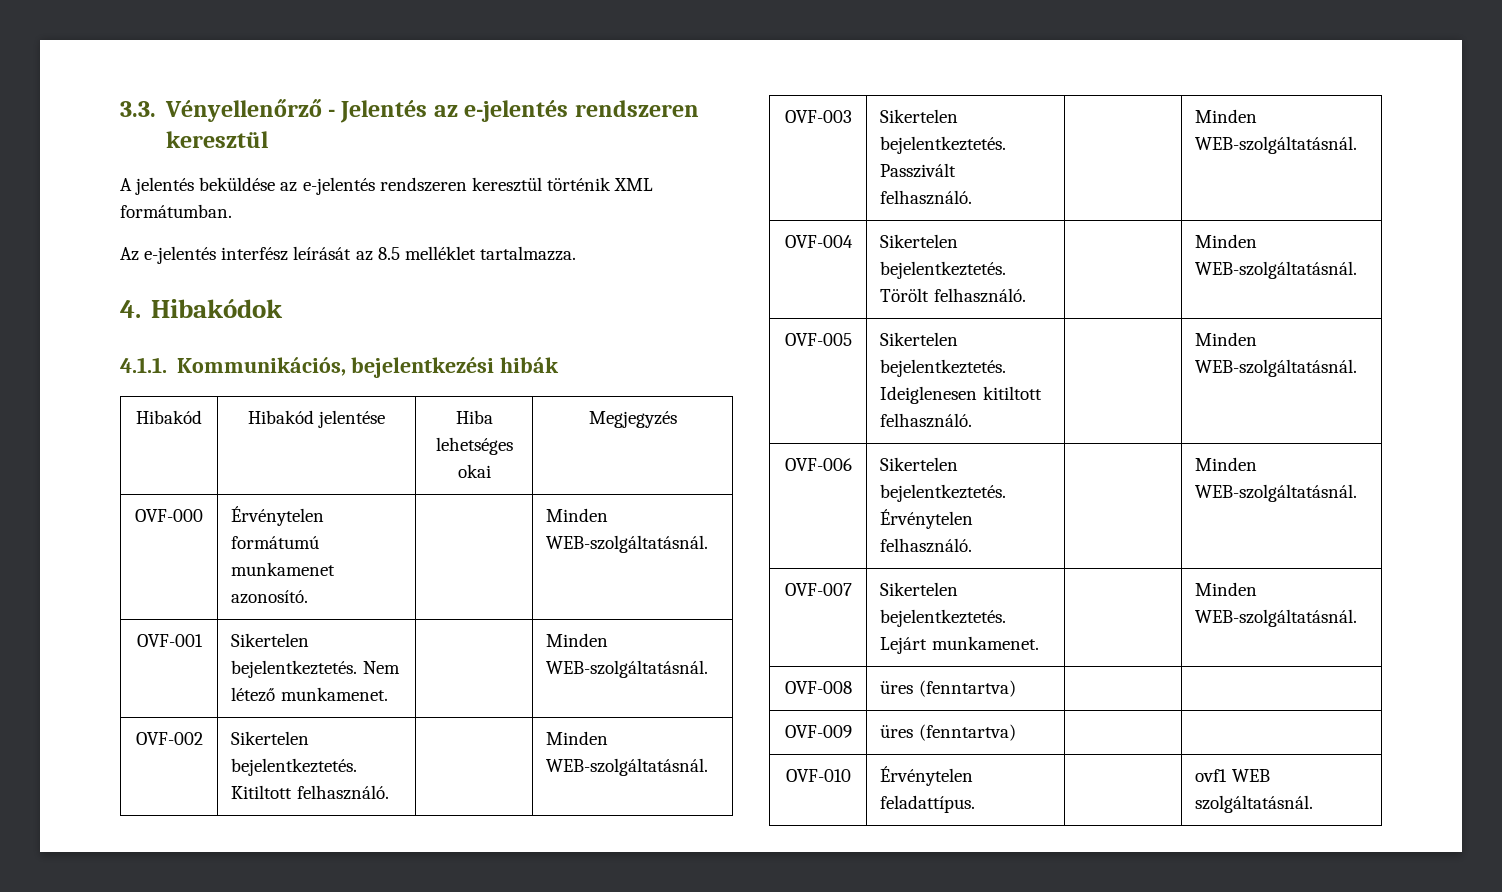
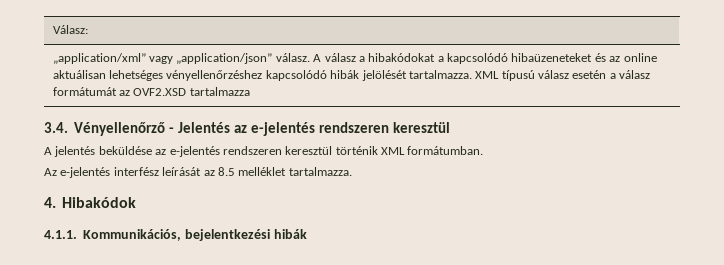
[120,101,156,117] 3.3. -> [52,25,88,34] [52,53,657,64] [52,70,651,81] [52,87,250,96] [44,122,68,133] Válasz: // „application/xml” vagy „application/json” válasz. A válasz a hibakódokat a kapcsolódó hibaüzeneteket és az online aktuálisan lehetséges vényellenőrzéshez kapcsolódó hibák jelölését tartalmazza. XML típusú válasz esetén a válasz formátumát az OVF2.XSD tartalmazza // 3.4.
[136,410,202,424] [247,410,386,428] [455,410,493,424] [435,437,513,455] [457,464,491,478] [588,411,677,428] [135,509,203,522] [231,506,325,526] [231,536,320,549] [231,562,336,576] [231,590,309,604] [546,508,609,522] [546,535,709,553] [136,634,203,647] [231,633,310,647] [231,660,400,678] [231,687,388,702] [546,633,609,647] [546,660,709,678] [135,732,203,745] [231,731,310,745] [231,758,358,776] [231,785,389,800] [546,731,609,745] [546,758,709,776] [784,110,852,123] [880,109,959,123] [880,136,1007,154] [880,163,957,178] [880,190,973,205] [1195,109,1258,123] [1195,136,1358,154] [784,235,853,248] [880,234,959,248] [880,261,1007,279] [880,288,1026,303] [1195,234,1258,248] [1195,261,1358,279] [784,333,852,346] [880,332,959,346] [880,359,1007,377] [880,386,1042,404] [880,413,973,428] [1195,332,1258,346] [1195,359,1358,377] [784,458,852,471] [880,457,959,471] [880,484,1007,502] [880,509,974,529] [880,538,973,553] [1195,457,1258,471] [1195,484,1358,502] [784,583,852,596] [880,582,959,596] [880,609,1007,627] [880,636,1039,654] [1195,582,1258,596] [1195,609,1358,627] [784,681,852,694] [880,680,1016,697] [784,725,852,738] [880,724,1016,741] [785,769,851,782] [880,766,974,786] [880,795,976,813] [1195,769,1270,782] [1195,795,1314,813] // Hibakód | Hibakód jelentése | Hiba lehetséges okai | Megjegyzés // OVF-000 | Érvénytelen formátumú munkamenet azonosító. | | Minden WEB-szolgáltatásnál. // OVF-001 | Sikertelen bejelentkeztetés. Nem létező munkamenet. | | Minden WEB-szolgáltatásnál. // OVF-002 | Sikertelen bejelentkeztetés. Kitiltott felhasználó. | | Minden WEB-szolgáltatásnál. // OVF-003 | Sikertelen bejelentkeztetés. Passzivált felhasználó. | | Minden WEB-szolgáltatásnál. // OVF-004 | Sikertelen bejelentkeztetés. Törölt felhasználó. | | Minden WEB-szolgáltatásnál. // OVF-005 | Sikertelen bejelentkeztetés. Ideiglenesen kitiltott felhasználó. | | Minden WEB-szolgáltatásnál. // OVF-006 | Sikertelen bejelentkeztetés. Érvénytelen felhasználó. | | Minden WEB-szolgáltatásnál. // OVF-007 | Sikertelen bejelentkeztetés. Lejárt munkamenet. | | Minden WEB-szolgáltatásnál. // OVF-008 | üres (fenntartva) | | // OVF-009 | üres (fenntartva) | | // OVF-010 | Érvénytelen feladattípus. | | ovf1 WEB szolgáltatásnál. -> (307, 234) none

